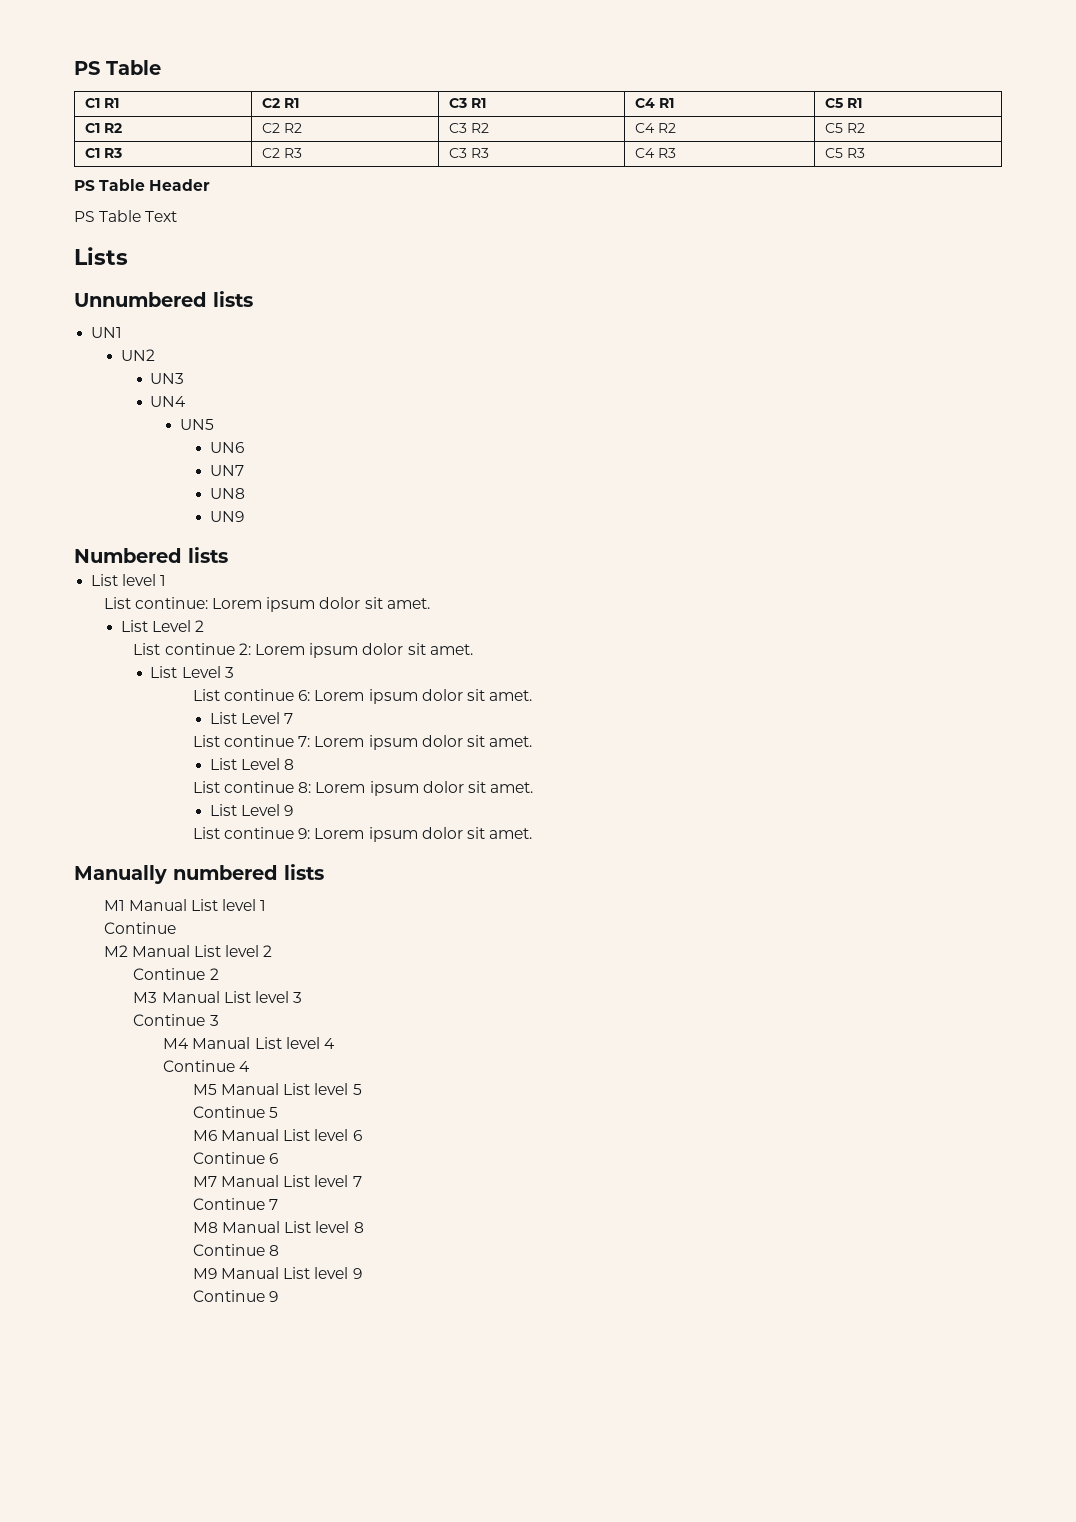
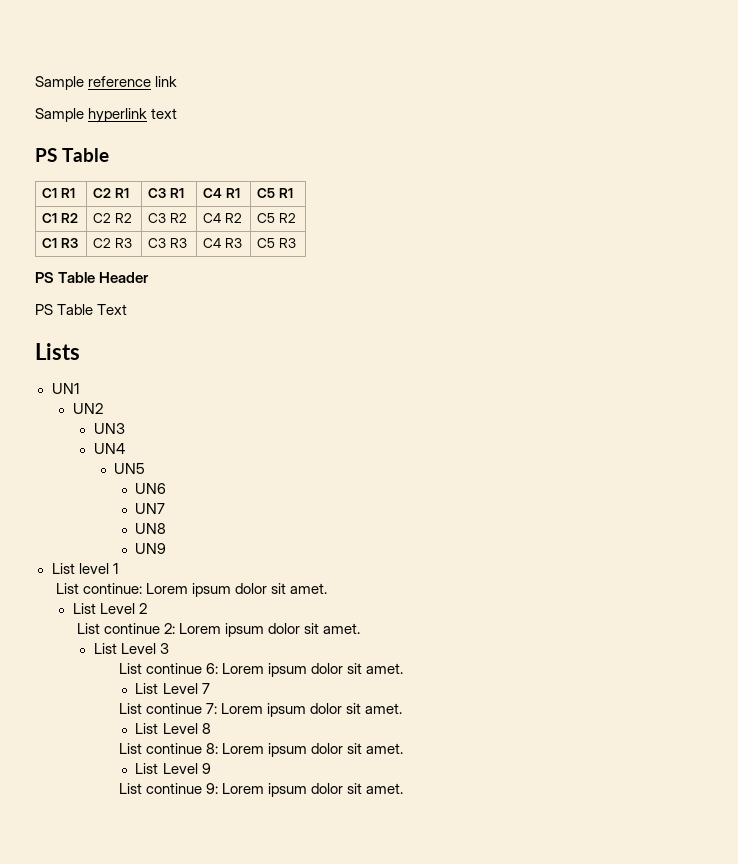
(74, 68) none -> [35,76,178,90] [35,108,178,123] Sample reference link // Sample hyperlink text //
[74,291,253,307] // Unnumbered lists -> (80, 351) none
[74,547,228,563] // Numbered lists -> (167, 548) none
[74,864,324,884] [103,899,267,911] [103,922,176,934] [103,945,273,957] [133,968,219,980] [133,991,303,1003] [133,1014,219,1026] [163,1037,335,1049] [163,1060,251,1072] [192,1083,362,1095] [192,1106,279,1118] [192,1129,362,1141] [192,1152,279,1164] [192,1175,362,1187] [192,1198,279,1210] [192,1221,364,1233] [192,1244,280,1256] [192,1267,362,1279] [192,1290,279,1302] // Manually numbered lists // M1 Manual List level 1 // Continue // M2 Manual List level 2 // Continue 2 // M3 Manual List level 3 // Continue 3 // M4 Manual List level 4 // Continue 4 // M5 Manual List level 5 // Continue 5 // M6 Manual List level 6 // Continue 6 // M7 Manual List level 7 // Continue 7 // M8 Manual List level 8 // Continue 8 // M9 Manual List level 9 // Continue 9 -> (404, 788) none

